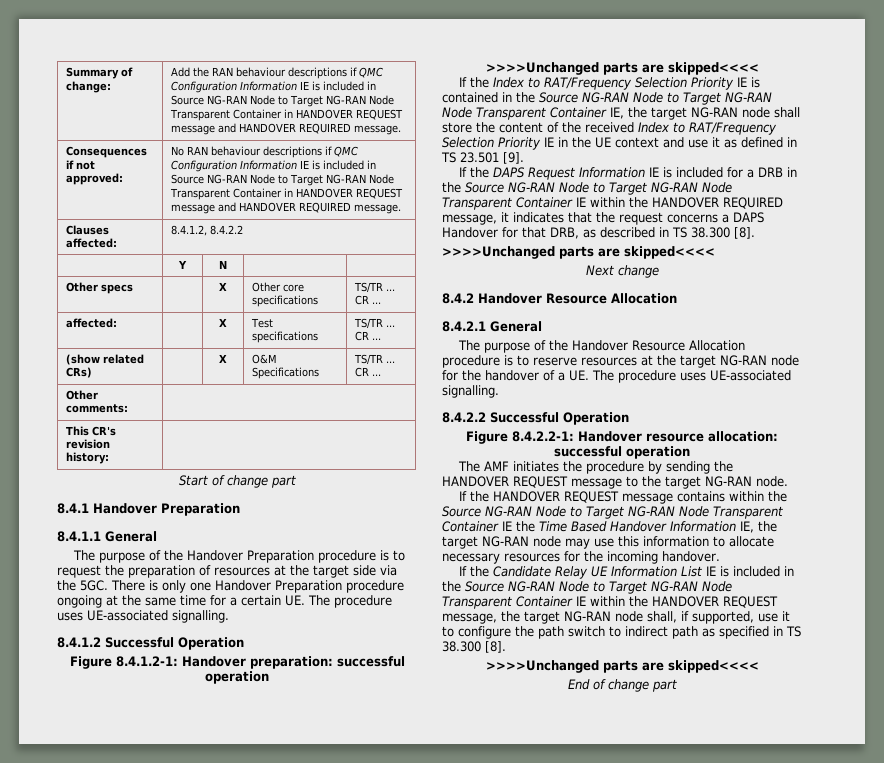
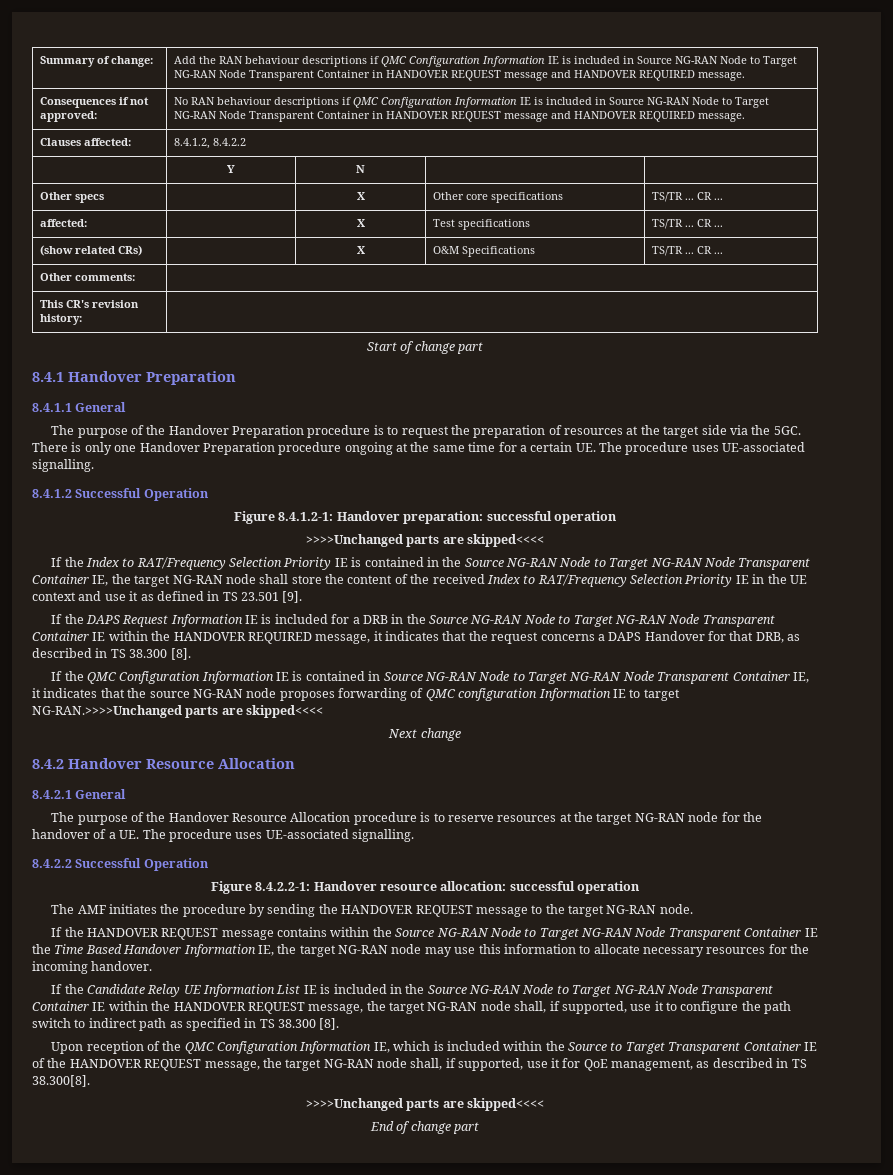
[442,246,555,259] >>>>Unchanged -> [51,671,809,684] [32,688,680,701] [32,705,182,718] If the QMC Configuration Information IE is contained in Source NG-RAN Node to Target NG-RAN Node Transparent Container IE, it indicates that the source NG-RAN node proposes forwarding of QMC configuration Information IE to target NG-RAN.>>>>Unchanged
(506, 647) none -> [51,1041,817,1054] [32,1058,807,1071] [32,1075,90,1087] // Upon reception of the QMC Configuration Information IE, which is included within the Source to Target Transparent Container IE of the HANDOVER REQUEST message, the target NG-RAN node shall, if supported, use it for QoE management, as described in TS 38.300[8].

